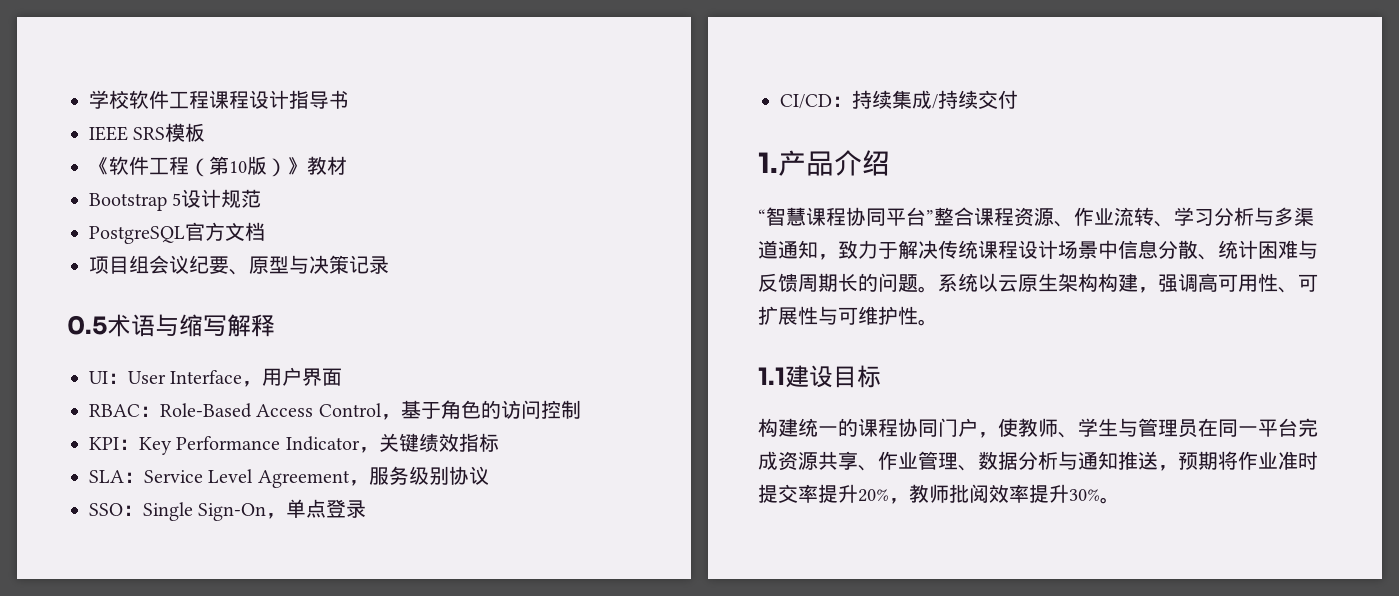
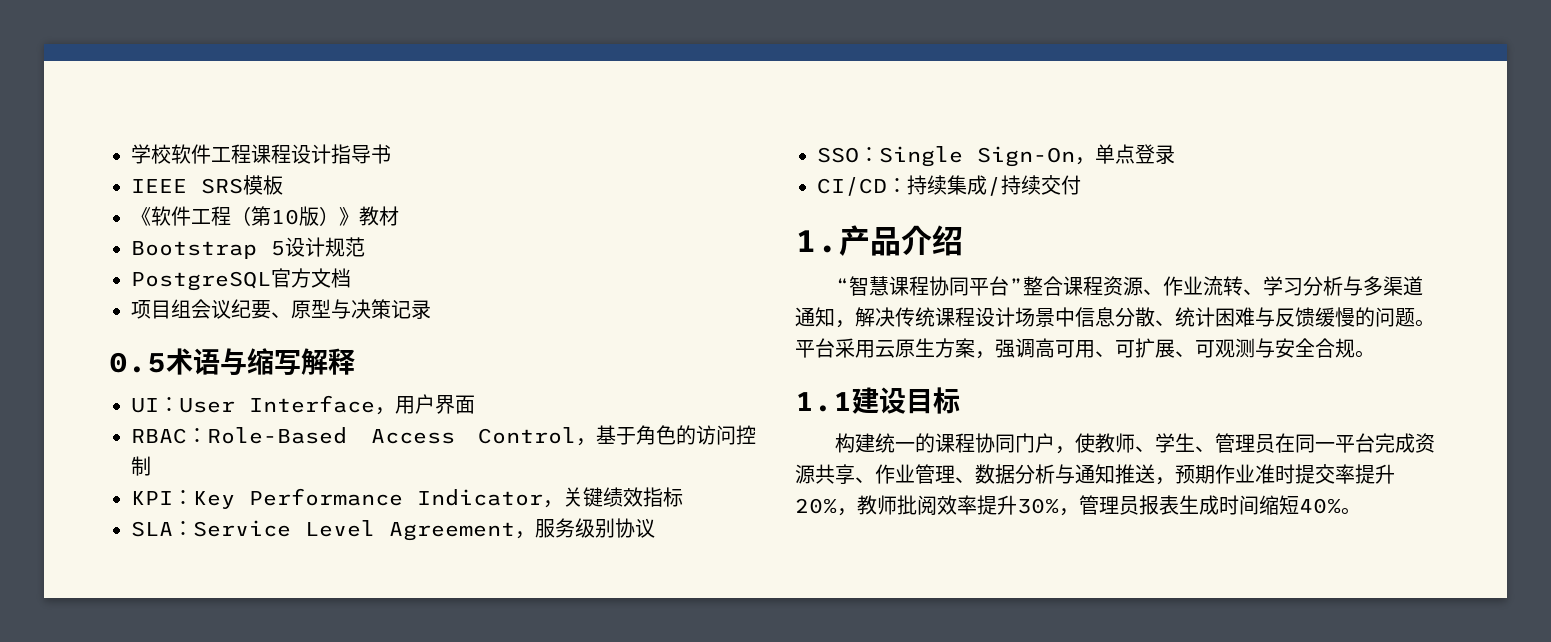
[838,240,898,259] 致力于 -> (855, 324) none
[798,273,858,292] 周期长 -> [1315,307,1355,327] 缓慢
[938,273,1138,292] 系统以云原生架构构建 -> [795,338,975,358] 平台采用云原生方案
[1258,273,1278,292] 性 -> (1095, 349) none
[798,306,918,325] 性与可维护性 -> [1175,338,1355,358] 、可观测与安全合规
[1118,418,1138,437] 与 -> [1194,446,1215,452] 、
[1218,451,1238,470] 将 -> (1215, 474) none
(1100, 495) none -> [1059,495,1341,516] ，管理员报表生成时间缩短40%

